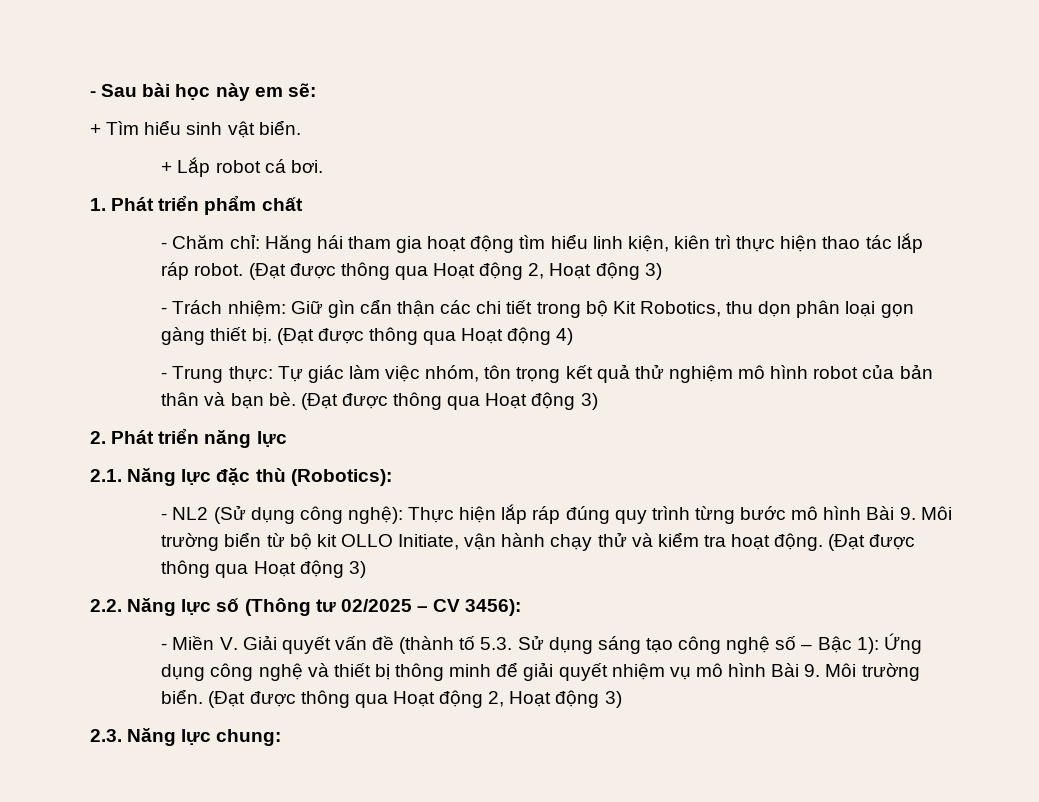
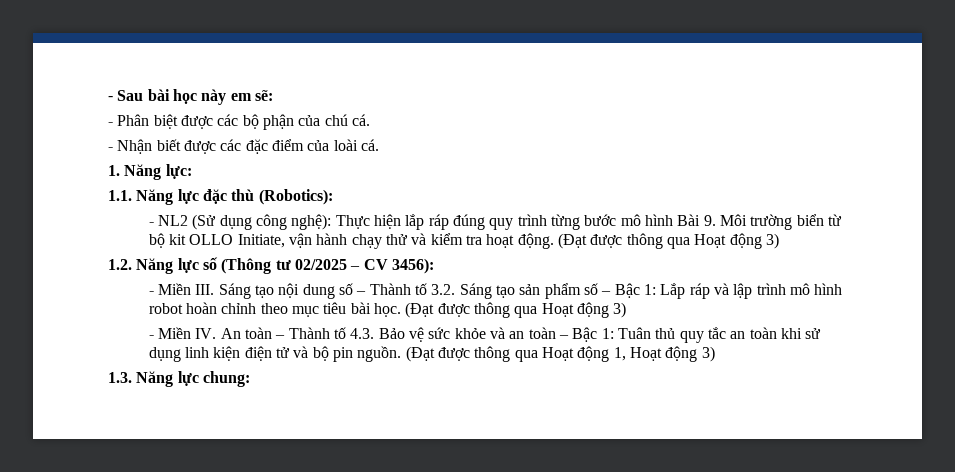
[90,120,301,138] [161,157,323,177] [90,196,303,215] [161,233,923,253] [161,262,662,280] [161,299,914,318] [161,327,574,345] [161,364,933,383] [161,392,598,410] [90,429,287,448] [90,469,122,482] + Tìm hiểu sinh vật biển. // + Lắp robot cá bơi. // 1. Phát triển phẩm chất // - Chăm chỉ: Hăng hái tham gia hoạt động tìm hiểu linh kiện, kiên trì thực hiện thao tác lắp ráp robot. (Đạt được thông qua Hoạt động 2, Hoạt động 3) // - Trách nhiệm: Giữ gìn cẩn thận các chi tiết trong bộ Kit Robotics, thu dọn phân loại gọn gàng thiết bị. (Đạt được thông qua Hoạt động 4) // - Trung thực: Tự giác làm việc nhóm, tôn trọng kết quả thử nghiệm mô hình robot của bản thân và bạn bè. (Đạt được thông qua Hoạt động 3) // 2. Phát triển năng lực // 2.1. -> [108,114,370,130] [108,139,379,154] [108,164,192,180] [108,190,132,201] - Phân biệt được các bộ phận của chú cá. // - Nhận biết được các đặc điểm của loài cá. // 1. Năng lực: // 1.1.
[90,599,122,612] 2.2. -> [108,259,132,270] 1.2.
[219,633,922,654] [161,662,920,681] [161,689,622,708] [90,729,122,742] V. Giải quyết vấn đề (thành tố 5.3. Sử dụng sáng tạo công nghệ số – Bậc 1): Ứng dụng công nghệ và thiết bị thông minh để giải quyết nhiệm vụ mô hình Bài 9. Môi trường biển. (Đạt được thông qua Hoạt động 2, Hoạt động 3) // 2.3. -> [195,283,843,299] [148,302,627,318] [148,327,822,343] [148,346,715,362] [108,372,132,383] III. Sáng tạo nội dung số – Thành tố 3.2. Sáng tạo sản phẩm số – Bậc 1: Lắp ráp và lập trình mô hình robot hoàn chỉnh theo mục tiêu bài học. (Đạt được thông qua Hoạt động 3) // - Miền IV. An toàn – Thành tố 4.3. Bảo vệ sức khỏe và an toàn – Bậc 1: Tuân thủ quy tắc an toàn khi sử dụng linh kiện điện tử và bộ pin nguồn. (Đạt được thông qua Hoạt động 1, Hoạt động 3) // 1.3.

